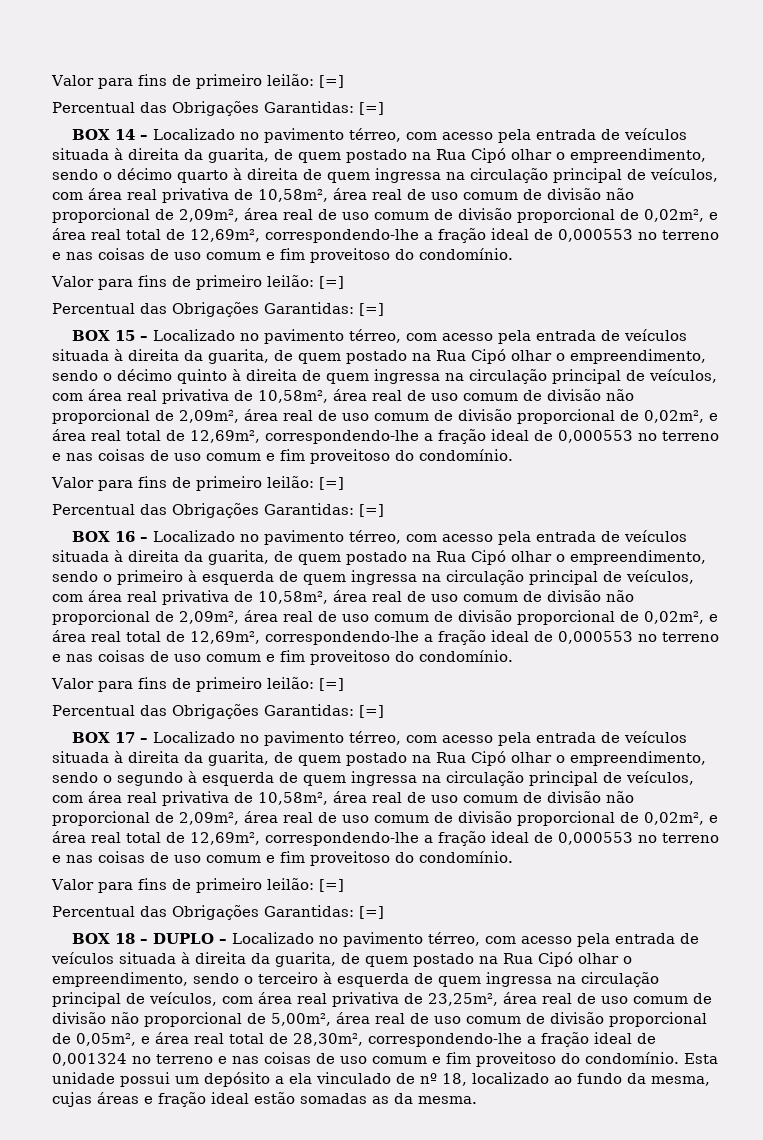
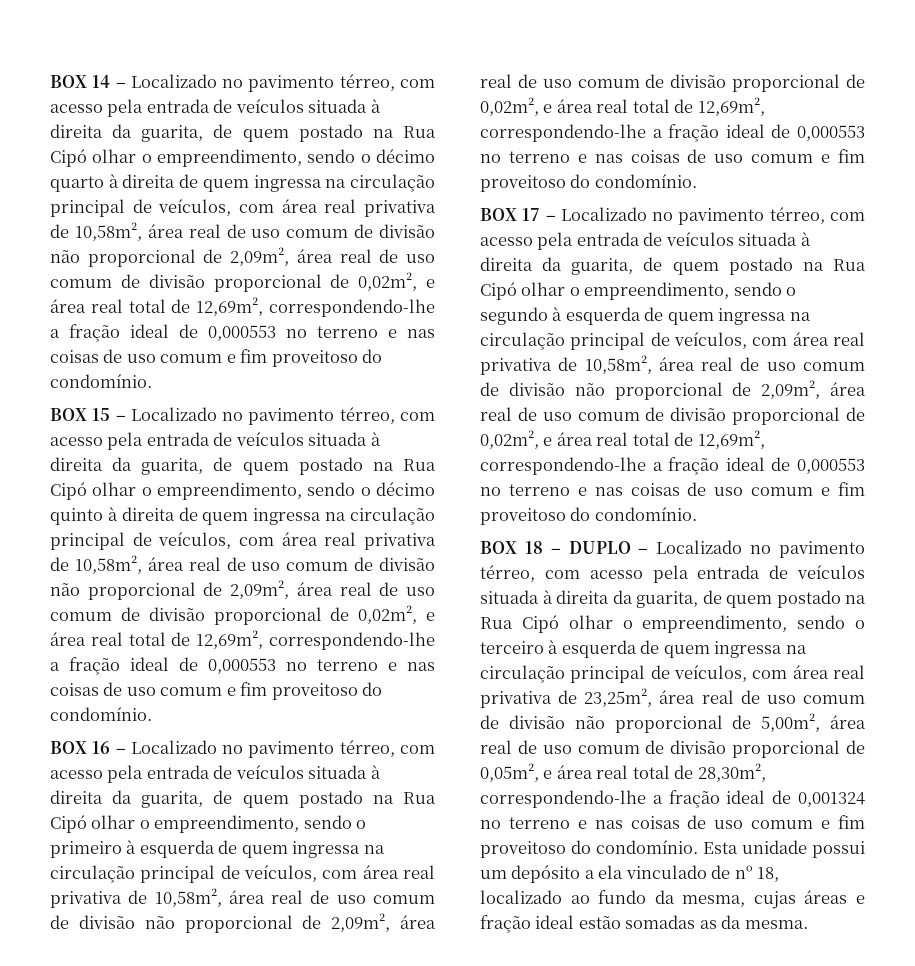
[51,74,344,89] [52,101,384,116] Valor para fins de primeiro leilão: [=] // Percentual das Obrigações Garantidas: [=] // -> (50, 81) none
[51,275,344,290] [52,302,384,317] // Valor para fins de primeiro leilão: [=] // Percentual das Obrigações Garantidas: [=] -> (152, 381) none
[51,476,344,491] [52,503,384,518] // Valor para fins de primeiro leilão: [=] // Percentual das Obrigações Garantidas: [=] -> (152, 714) none
[51,677,344,692] [52,704,384,719] // Valor para fins de primeiro leilão: [=] // Percentual das Obrigações Garantidas: [=] -> (697, 181) none
[51,878,344,893] [52,905,384,920] // Valor para fins de primeiro leilão: [=] // Percentual das Obrigações Garantidas: [=] -> (697, 514) none

